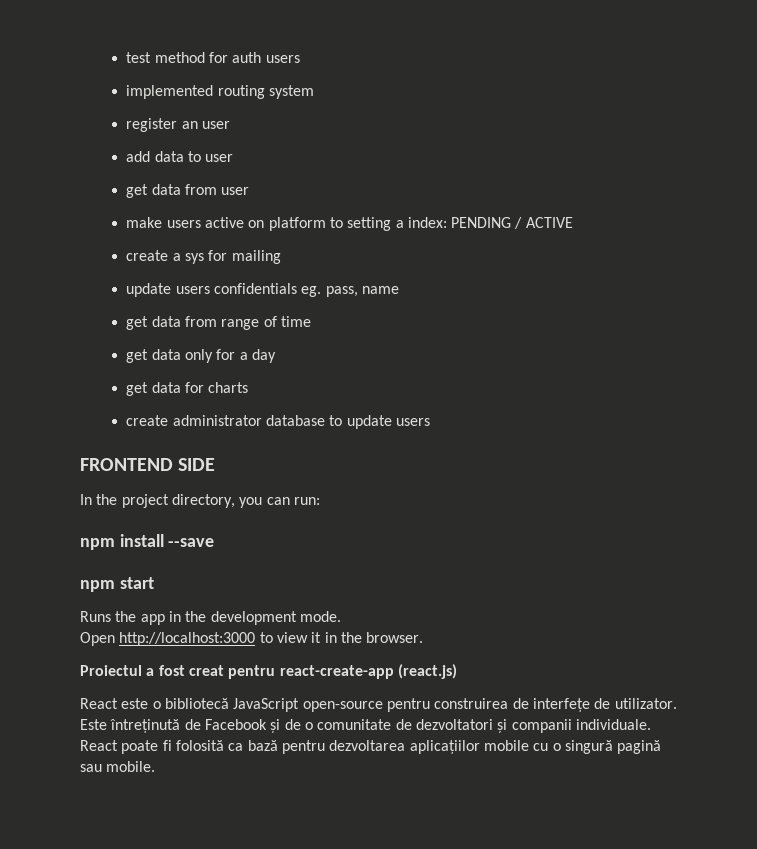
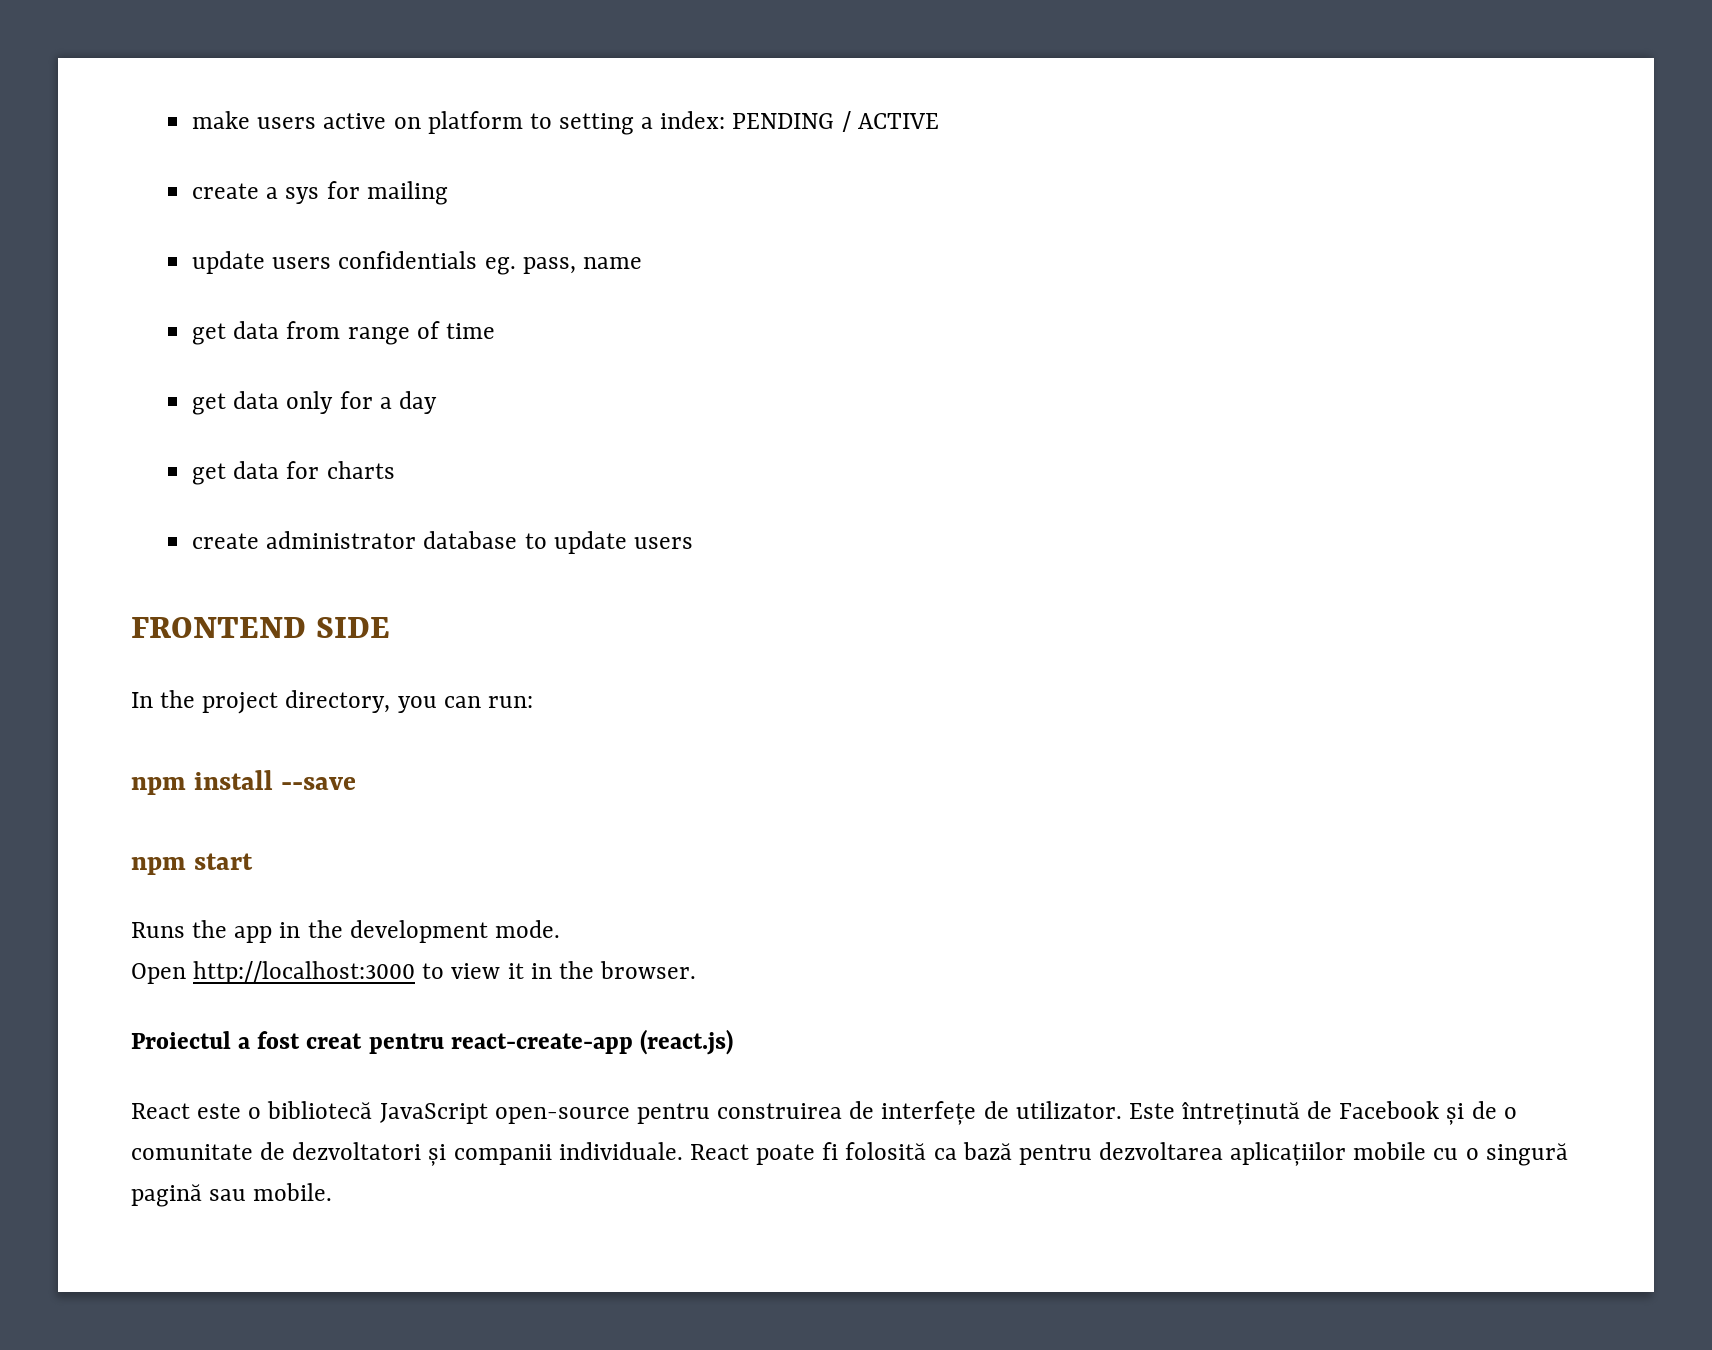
[126,52,300,63] [126,85,314,99] [126,118,230,132] [126,151,234,162] [126,184,250,198] test method for auth users // implemented routing system // register an user // add data to user // get data from user // -> (192, 120) none

